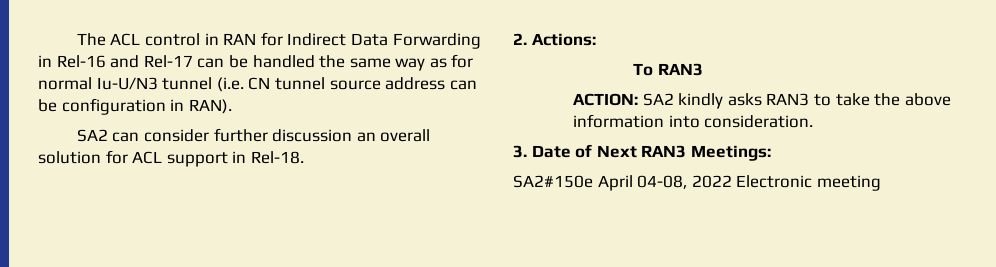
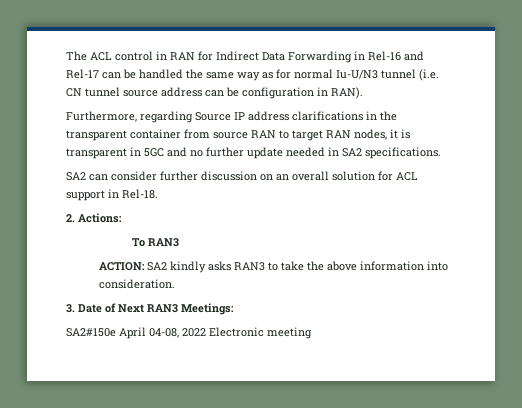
(232, 106) none -> [66,111,397,123] [66,129,410,141] [66,147,441,159] // Furthermore, regarding Source IP address clarifications in the transparent container from source RAN to target RAN nodes, it is transparent in 5GC and no further update needed in SA2 specifications.
(353, 135) none -> [260,174,273,181] on

